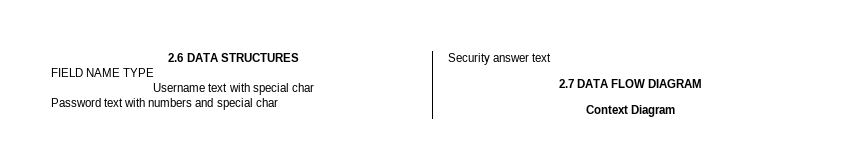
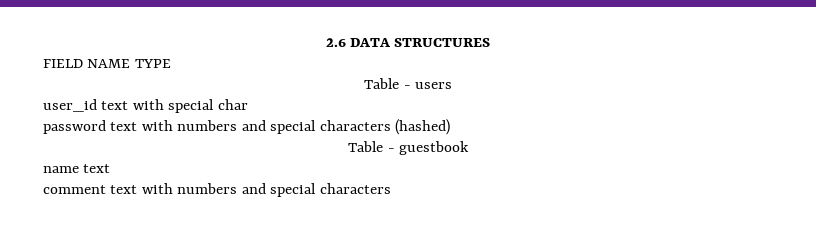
[153,83,206,92] Username -> [364,78,452,89] [43,99,97,112] Table - users // user_id
[51,98,278,110] [448,53,552,65] [558,79,703,88] [585,105,676,117] Password text with numbers and special char // Security answer text // 2.7 DATA FLOW DIAGRAM // Context Diagram -> [43,119,451,135] [348,141,469,155] [43,164,111,173] [43,183,391,197] password text with numbers and special characters (hashed) // Table - guestbook // name text // comment text with numbers and special characters

